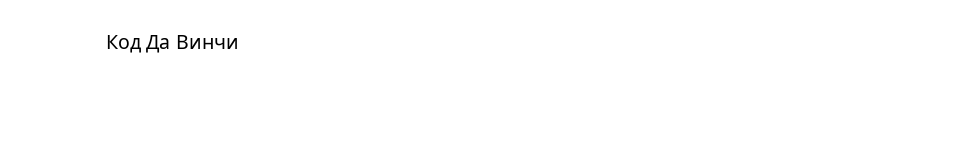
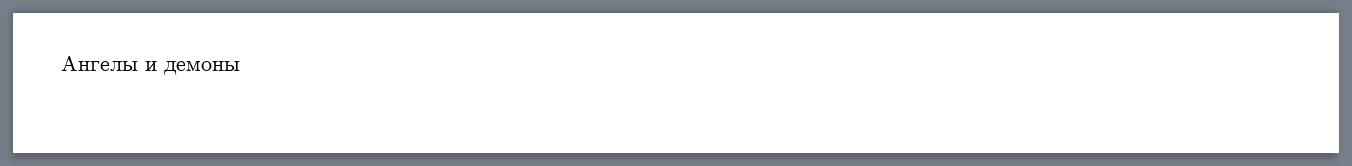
[106,35,239,53] Код Да Винчи -> [61,56,240,75] Ангелы и демоны

